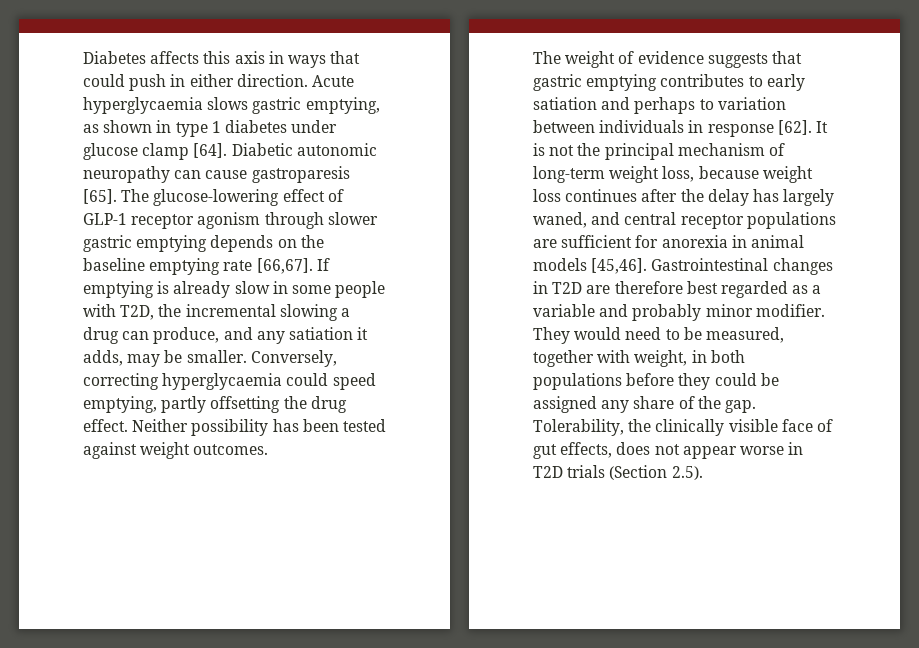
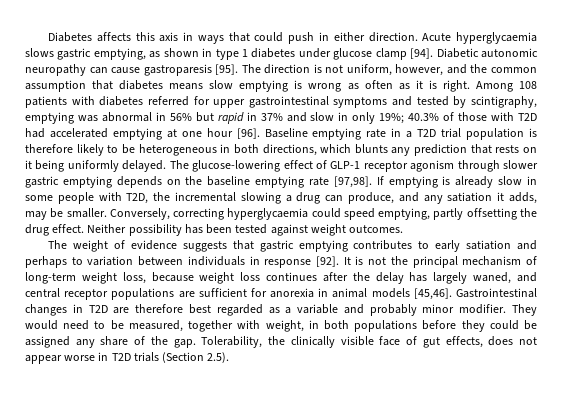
[193,143,228,158] [64]. -> [410,48,434,59] [94].
[83,189,117,204] [65]. -> [215,64,537,76] [25,80,537,92] [25,96,537,108] [25,112,537,124] [25,128,537,140] [25,144,538,156] [25,160,167,172] [95]. The direction is not uniform, however, and the common assumption that diabetes means slow emptying is wrong as often as it is right. Among 108 patients with diabetes referred for upper gastrointestinal symptoms and tested by scintigraphy, emptying was abnormal in 56% but rapid in 37% and slow in only 19%; 40.3% of those with T2D had accelerated emptying at one hour [96]. Baseline emptying rate in a T2D trial population is therefore likely to be heterogeneous in both directions, which blunts any prediction that rests on it being uniformly delayed.
[256,258,313,274] [66,67]. -> [333,176,372,188] [97,98].
[777,120,812,135] [62]. -> [316,256,340,267] [92].

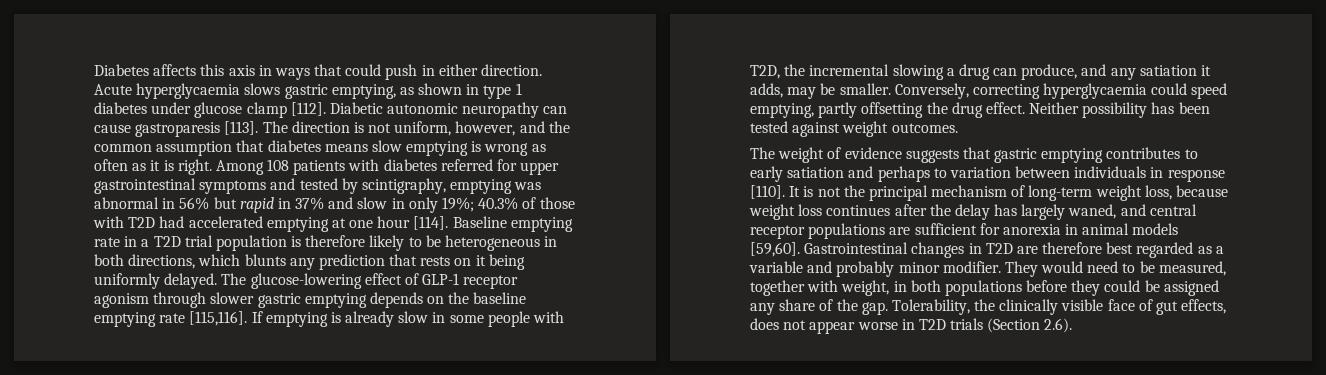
[410,48,434,59] [94]. -> [290,102,326,116] [112].
[215,64,239,75] [95]. -> [224,121,259,135] [113].
[236,128,260,139] [96]. -> [413,216,449,230] [114].
[333,176,372,188] [97,98]. -> [189,311,248,326] [115,116].
[316,256,340,267] [92]. -> [750,185,785,199] [110].
[413,288,452,300] [45,46]. -> [750,242,800,257] [59,60].
[207,352,230,363] 2.5). -> [1044,318,1073,333] 2.6).

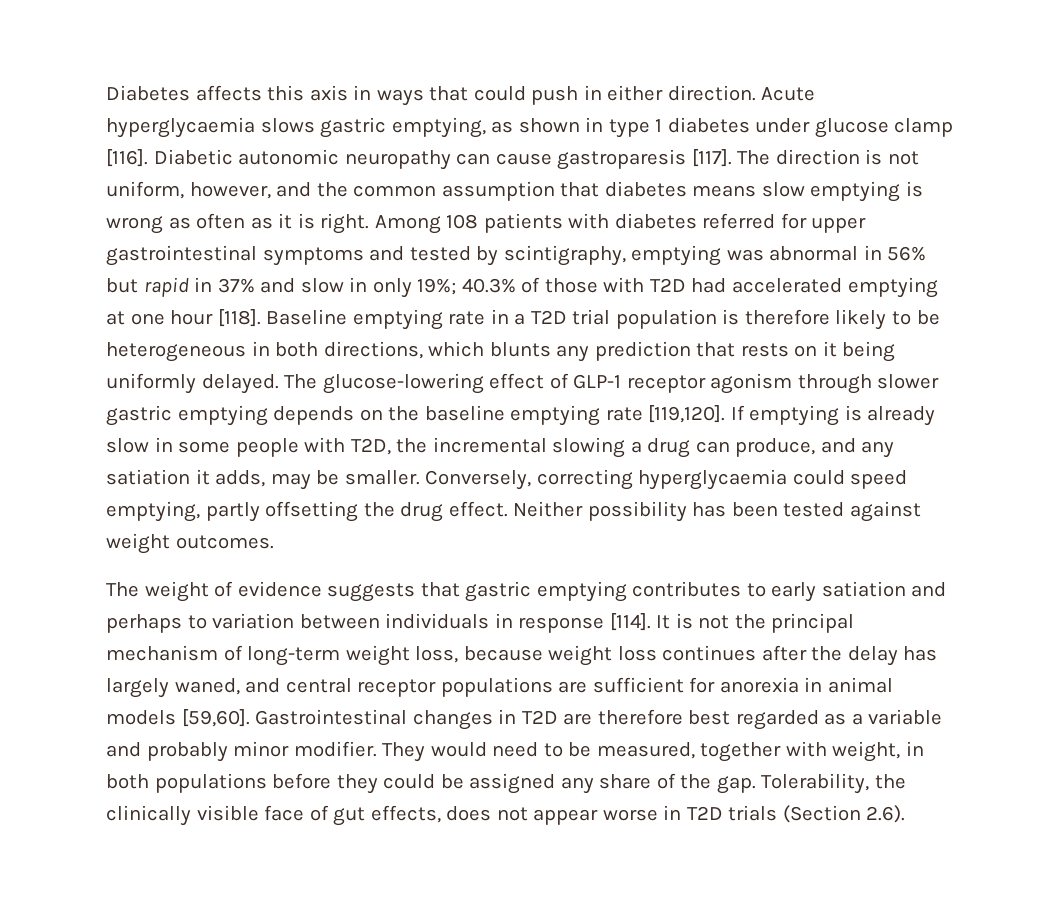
[290,102,326,116] [112]. -> [106,149,148,167] [116].
[224,121,259,135] [113]. -> [691,149,732,167] [117].
[413,216,449,230] [114]. -> [217,309,261,327] [118].
[189,311,248,326] [115,116]. -> [648,405,726,423] [119,120].
[750,185,785,199] [110]. -> [609,613,651,631] [114].

